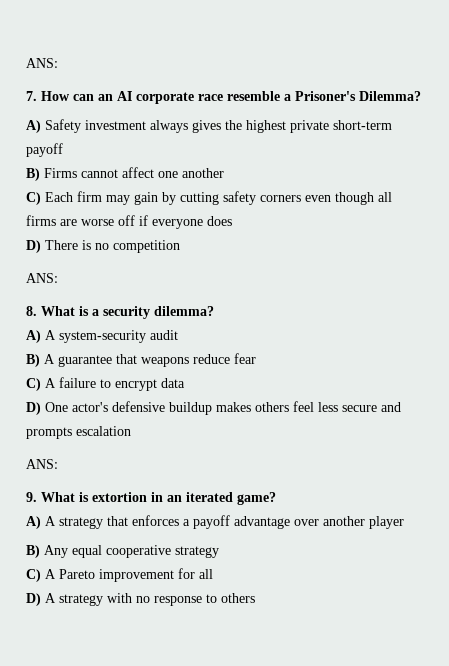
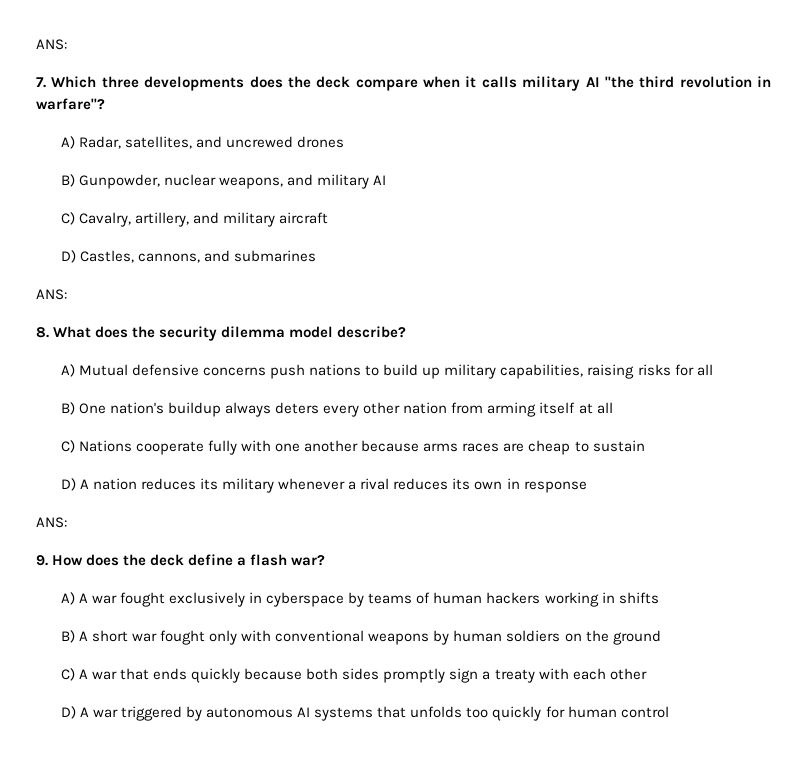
[41,91,421,104] [26,119,392,133] [26,143,63,157] [26,167,224,181] [26,191,392,205] [26,215,232,229] [26,240,180,253] [26,273,58,283] [26,306,214,319] [26,330,178,343] [26,353,256,367] [26,377,185,391] [26,401,401,415] [26,426,131,439] [26,459,58,469] [26,492,276,505] [26,515,404,529] [26,545,219,558] [26,568,213,582] [26,593,255,606] How can an AI corporate race resemble a Prisoner's Dilemma? // A) Safety investment always gives the highest private short-term payoff // B) Firms cannot affect one another // C) Each firm may gain by cutting safety corners even though all firms are worse off if everyone does // D) There is no competition // ANS: // 8. What is a security dilemma? // A) A system-security audit // B) A guarantee that weapons reduce fear // C) A failure to encrypt data // D) One actor's defensive buildup makes others feel less secure and prompts escalation // ANS: // 9. What is extortion in an iterated game? // A) A strategy that enforces a payoff advantage over another player // B) Any equal cooperative strategy // C) A Pareto improvement for all // D) A strategy with no response to others -> [51,76,771,91] [36,98,105,110] [60,136,345,149] [60,174,387,189] [60,212,329,227] [60,250,317,263] [36,289,67,300] [36,326,407,341] [60,364,713,379] [60,402,613,417] [60,440,645,455] [60,478,587,493] [36,517,67,528] [36,554,326,566] [60,592,659,607] [60,630,661,645] [60,668,647,683] [60,706,669,721] Which three developments does the deck compare when it calls military AI "the third revolution in warfare"? // A) Radar, satellites, and uncrewed drones // B) Gunpowder, nuclear weapons, and military AI // C) Cavalry, artillery, and military aircraft // D) Castles, cannons, and submarines // ANS: // 8. What does the security dilemma model describe? // A) Mutual defensive concerns push nations to build up military capabilities, raising risks for all // B) One nation's buildup always deters every other nation from arming itself at all // C) Nations cooperate fully with one another because arms races are cheap to sustain // D) A nation reduces its military whenever a rival reduces its own in response // ANS: // 9. How does the deck define a flash war? // A) A war fought exclusively in cyberspace by teams of human hackers working in shifts // B) A short war fought only with conventional weapons by human soldiers on the ground // C) A war that ends quickly because both sides promptly sign a treaty with each other // D) A war triggered by autonomous AI systems that unfolds too quickly for human control

